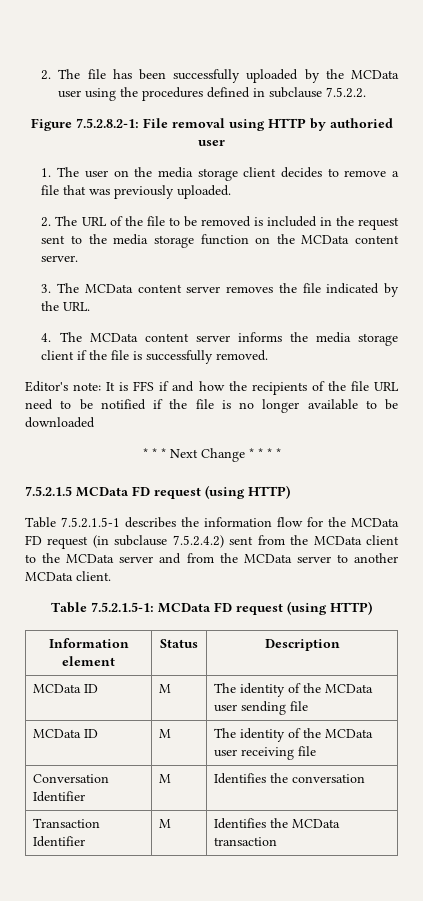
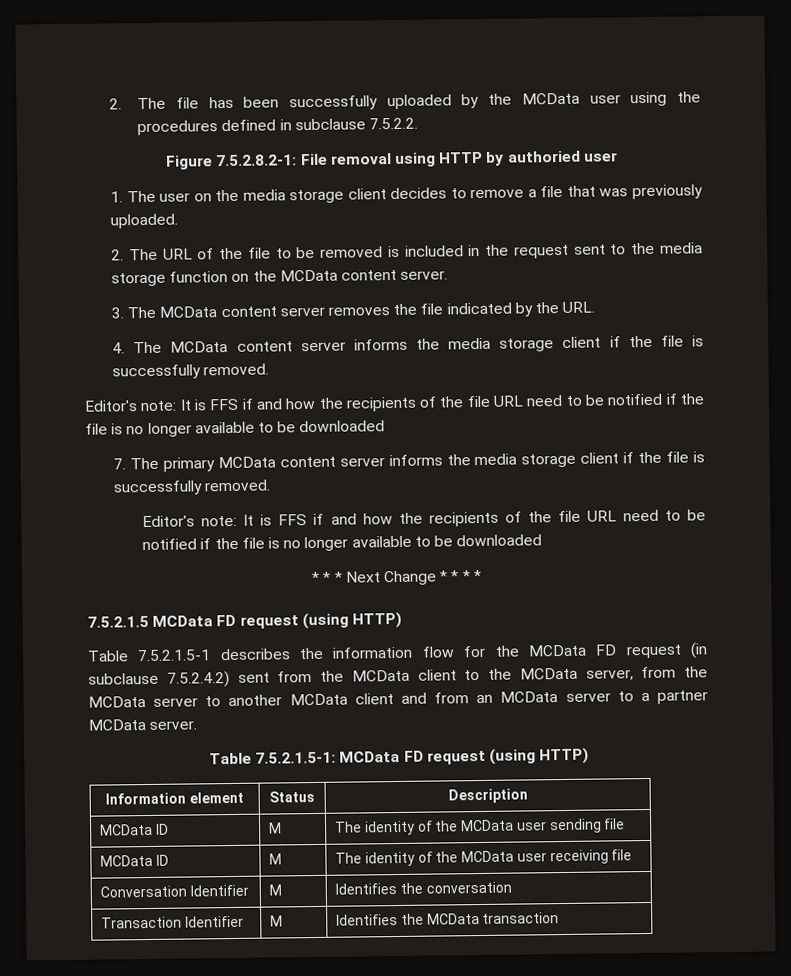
(95, 422) none -> [113,451,705,472] [113,479,272,496] [142,509,706,528] [142,534,543,552] // 7. The primary MCData content server informs the media storage client if the file is successfully removed. // Editor's note: It is FFS if and how the recipients of the file URL need to be notified if the file is no longer available to be downloaded
[119,553,182,564] server and -> [585,669,634,681] server,
[76,571,111,581] client. -> [354,690,708,705] [88,719,198,731] client and from an MCData server to a partner MCData server.

